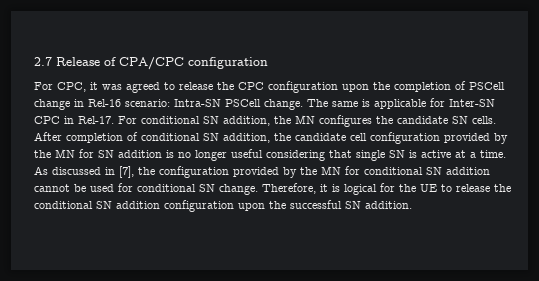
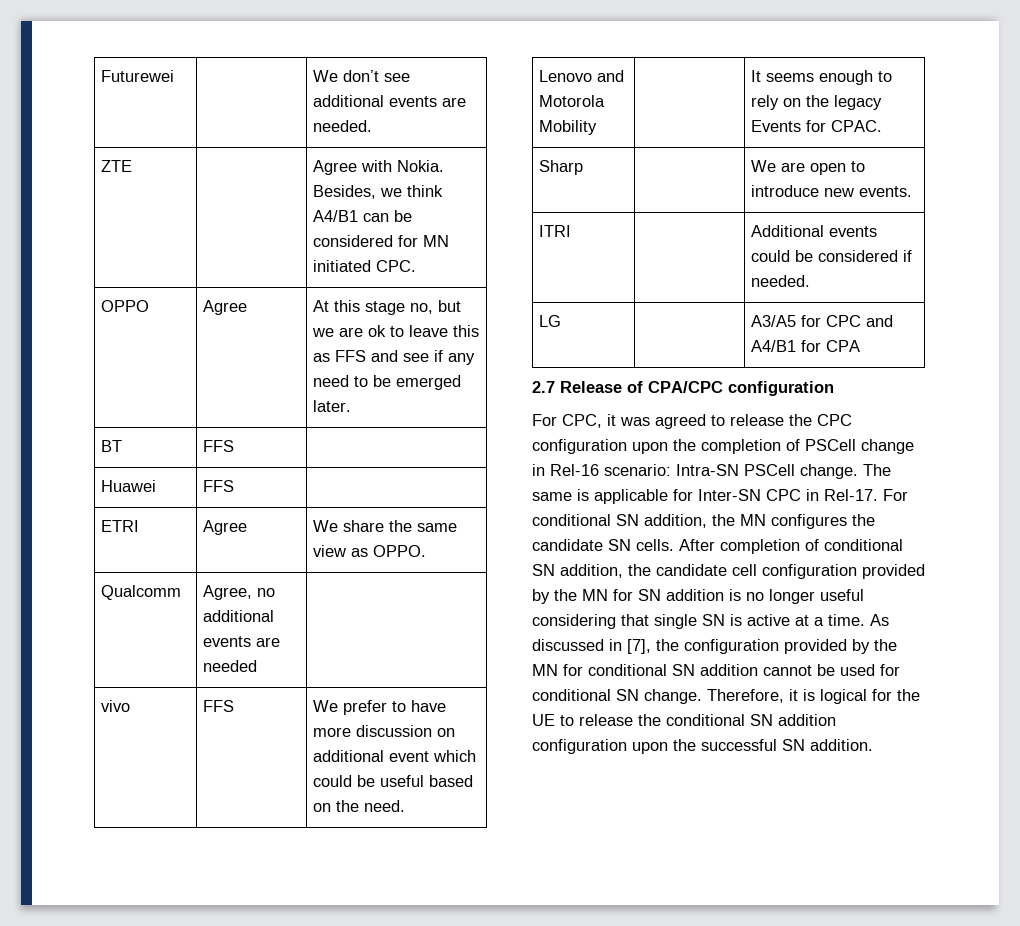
(34, 61) none -> [100,70,174,82] [312,70,410,82] [312,95,466,107] [312,120,372,132] [100,160,132,172] [312,160,444,175] [312,185,443,199] [312,210,412,222] [312,235,449,247] [312,260,416,272] [100,300,149,312] [202,300,247,315] [312,300,461,315] [311,325,479,337] [312,350,475,365] [312,375,461,390] [312,400,351,412] [100,440,122,452] [202,440,234,452] [100,480,156,492] [202,480,234,492] [100,520,139,532] [202,520,247,535] [312,520,457,532] [312,545,426,557] [100,585,181,600] [202,585,275,600] [202,610,274,622] [202,636,280,647] [202,660,257,672] [100,700,130,712] [202,700,234,712] [312,700,446,715] [312,725,455,737] [312,750,476,762] [312,775,473,787] [312,800,405,812] [538,70,624,82] [538,95,605,107] [538,120,597,135] [750,70,892,85] [750,95,882,110] [750,120,882,132] [538,160,583,175] [750,160,865,175] [750,185,912,197] [538,225,571,237] [750,225,877,237] [750,250,912,262] [750,275,810,287] [538,315,561,327] [750,315,893,327] [750,340,860,352] Futurewei | | We don’t see additional events are needed. // ZTE | | Agree with Nokia. Besides, we think A4/B1 can be considered for MN initiated CPC. // OPPO | Agree | At this stage no, but we are ok to leave this as FFS and see if any need to be emerged later. // BT | FFS | // Huawei | FFS | // ETRI | Agree | We share the same view as OPPO. // Qualcomm | Agree, no additional events are needed | // vivo | FFS | We prefer to have more discussion on additional event which could be useful based on the need. // Lenovo and Motorola Mobility | | It seems enough to rely on the legacy Events for CPAC. // Sharp | | We are open to introduce new events. // ITRI | | Additional events could be considered if needed. // LG | | A3/A5 for CPC and A4/B1 for CPA //

